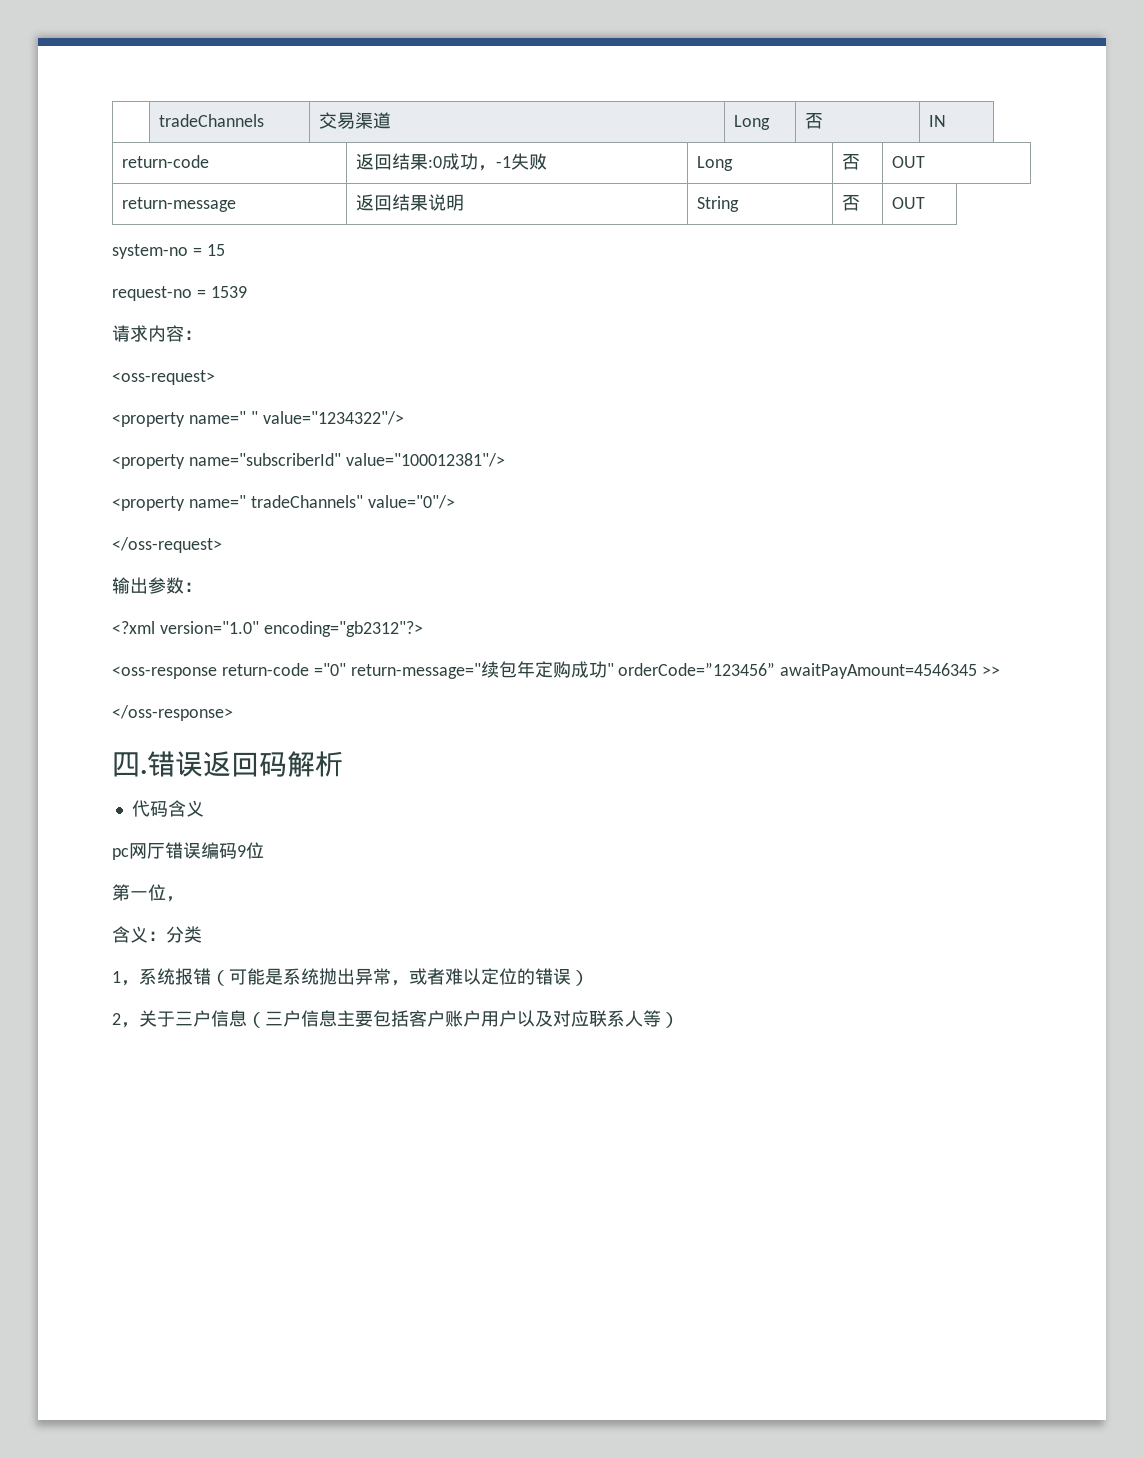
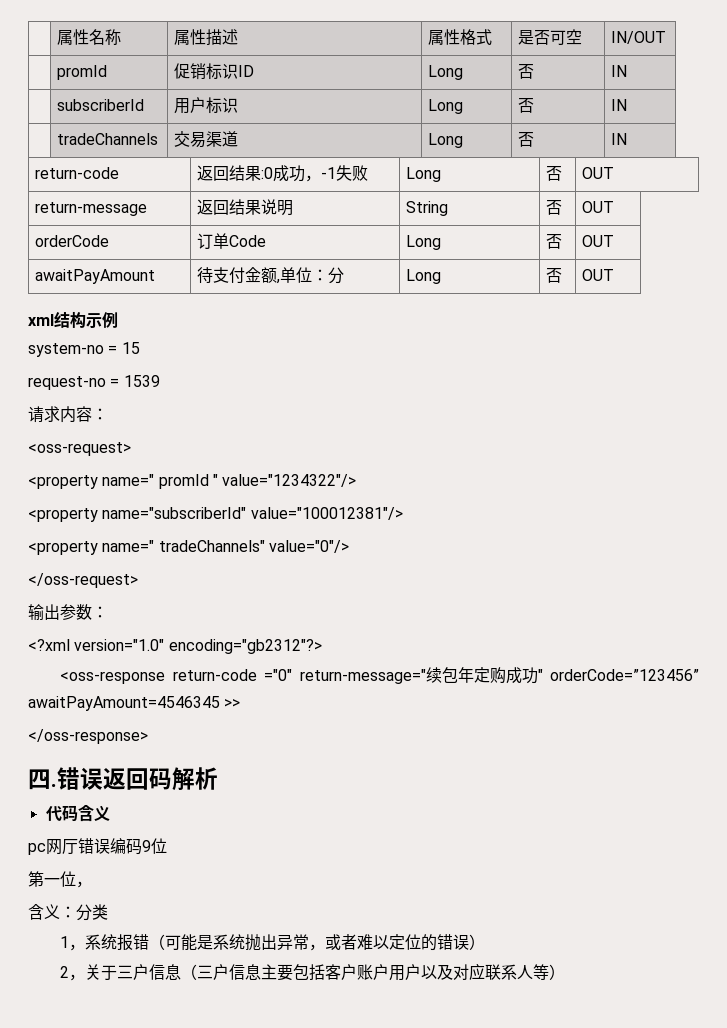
(159, 120) none -> [57,29,122,45] [174,29,239,46] [428,29,493,45] [518,29,583,45] [611,31,667,44] [57,65,108,80] [174,63,255,80] [428,65,464,80] [518,64,535,79] [611,65,628,77] [57,99,145,111] [174,97,239,114] [428,99,464,114] [518,98,535,113] [611,99,628,111] | 属性名称 | 属性描述 | 属性格式 | 是否可空 | IN/OUT // | promId | 促销标识ID | Long | 否 | IN // | subscriberId | 用户标识 | Long | 否 | IN //
(926, 203) none -> [35,235,110,247] [197,233,267,249] [406,235,442,250] [546,234,563,249] [582,235,615,247] [35,269,156,284] [197,267,345,284] [406,269,442,284] [546,268,563,283] [582,269,615,281] [28,311,118,328] // orderCode | 订单Code | Long | 否 | OUT // awaitPayAmount | 待支付金额,单位：分 | Long | 否 | OUT // xml结构示例
(246, 417) none -> [158,474,209,489] promId

